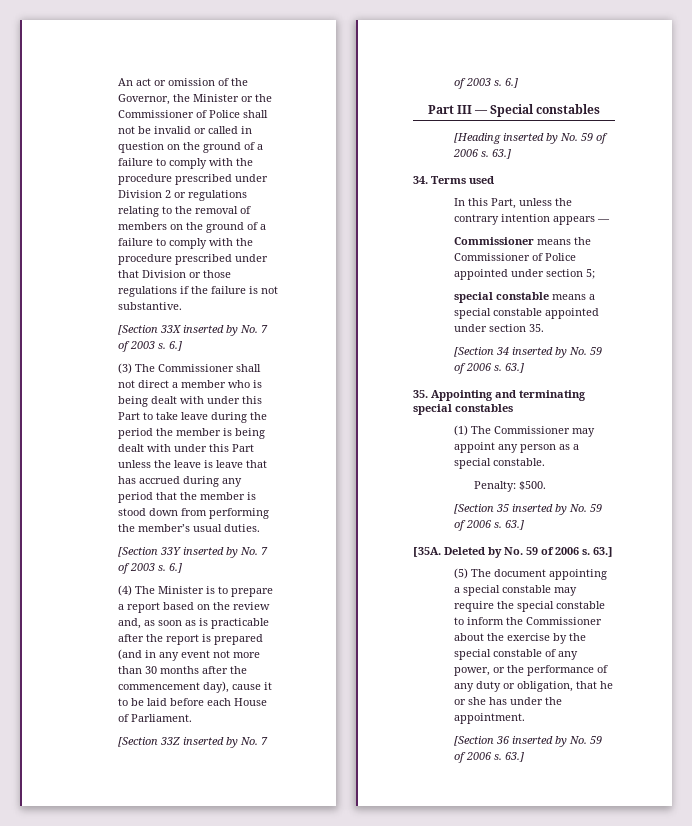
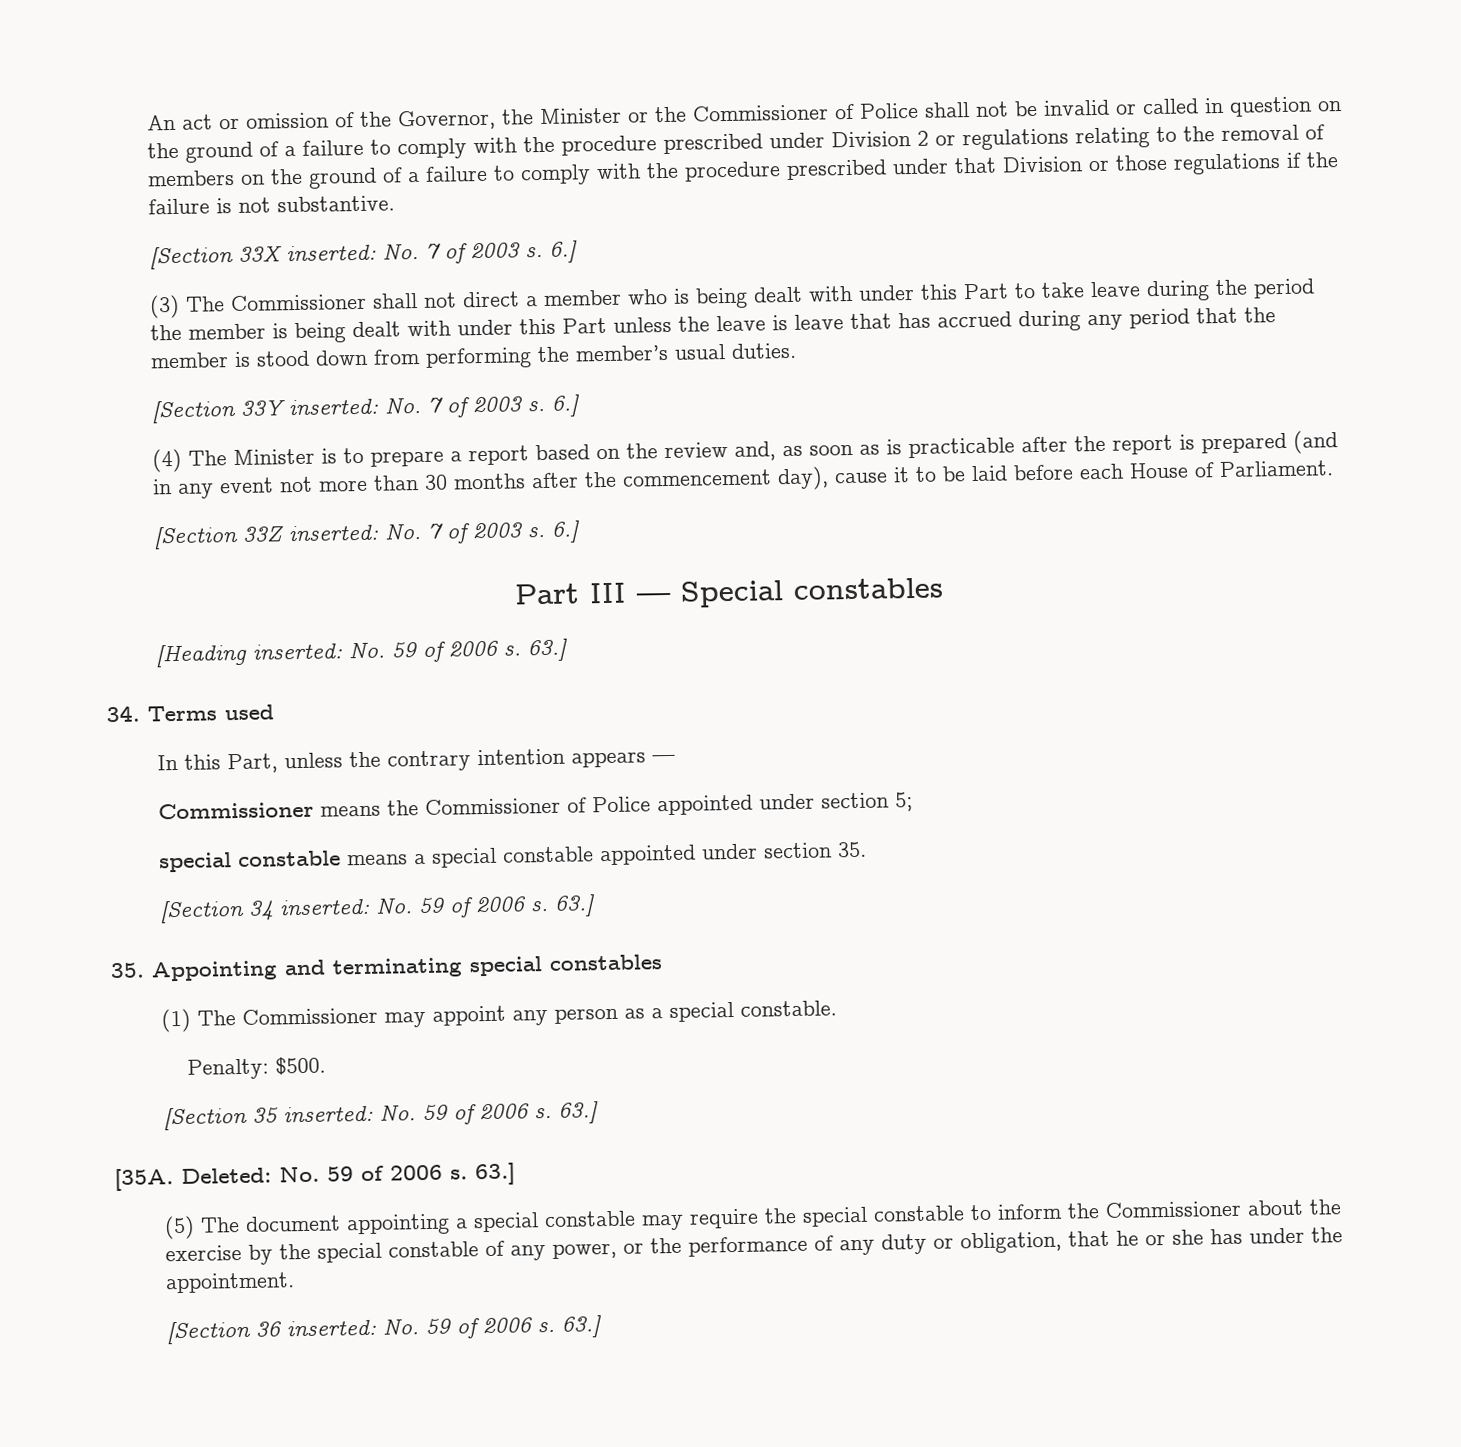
[183,325,239,336] inserted by -> [285,244,377,262] inserted:
[183,547,239,558] inserted by -> [287,398,379,416] inserted:
[183,737,239,748] inserted by -> [287,524,379,542] inserted:
[503,133,559,144] inserted by -> [251,643,343,660] inserted:
[512,347,568,358] inserted by -> [278,898,371,916] inserted:
[512,504,568,515] inserted by -> [282,1105,374,1123] inserted:
[444,547,502,558] Deleted by -> [181,1167,272,1184] Deleted:
[512,736,568,747] inserted by -> [285,1319,377,1337] inserted:

